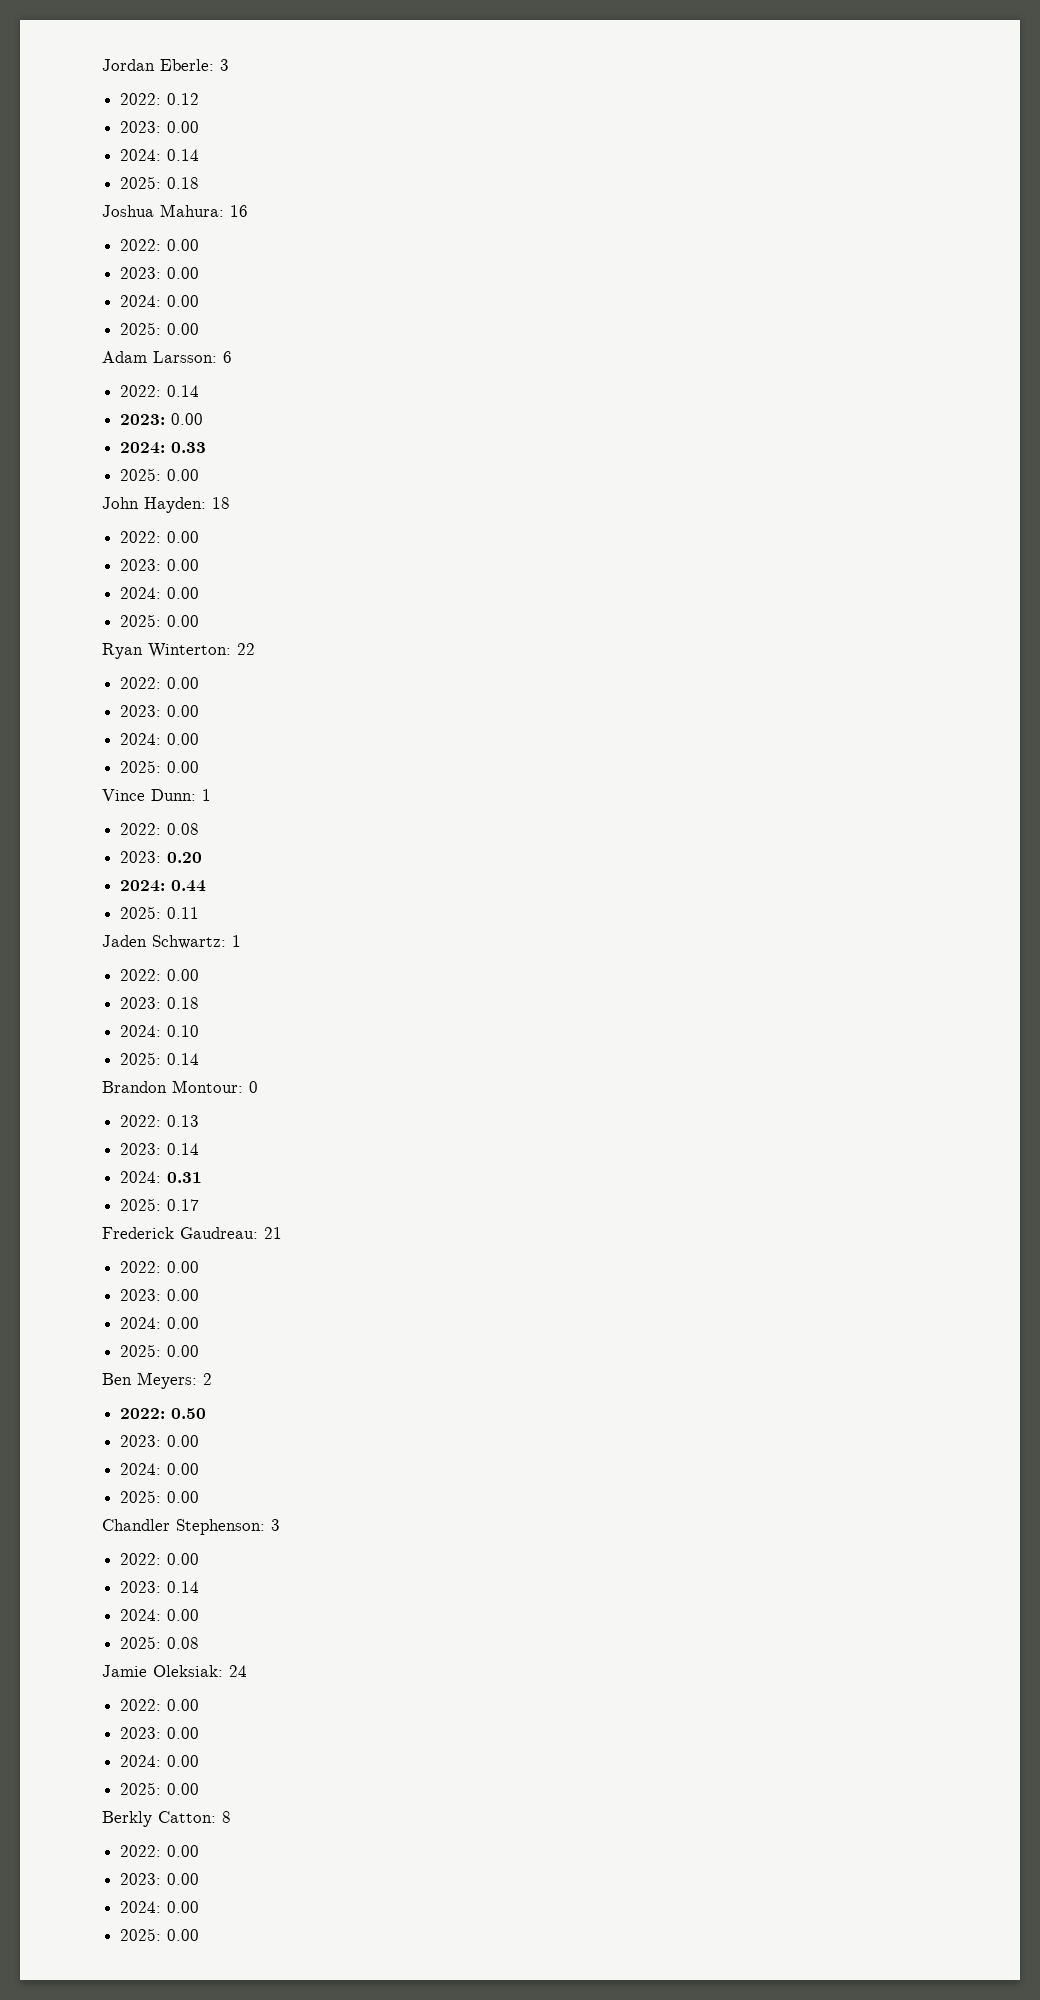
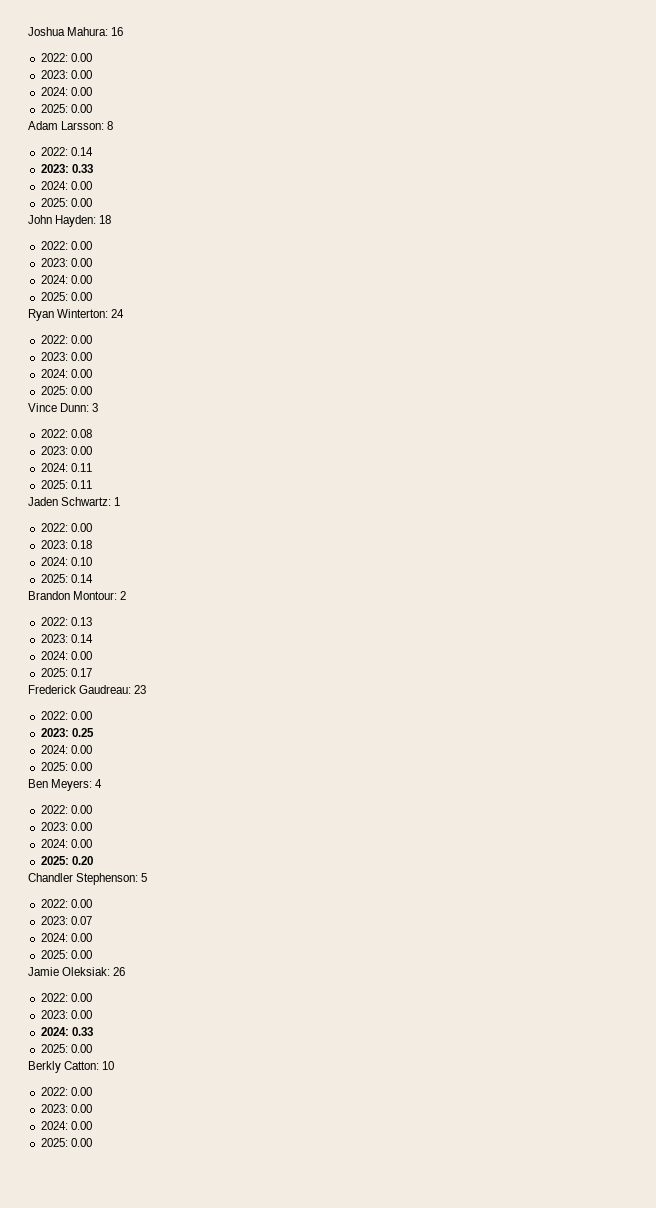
[102,59,229,71] [120,93,200,105] [120,121,200,133] [120,149,200,161] [120,176,200,189] Jordan Eberle: 3 // 2022: 0.12 // 2023: 0.00 // 2024: 0.14 // 2025: 0.18 // -> (28, 31) none
[223,351,232,363] 6 -> [107,121,114,130] 8
[171,413,204,425] [120,442,207,454] 0.00 // 2024: 0.33 -> [71,164,93,173] [40,181,92,190] 0.33 // 2024: 0.00
[237,643,255,655] 22 -> [111,309,125,318] 24
[202,789,211,801] 1 -> [92,403,99,412] 3
[167,852,203,863] [120,880,207,892] 0.20 // 2024: 0.44 -> [70,446,92,455] [40,463,92,472] 0.00 // 2024: 0.11
[249,1081,258,1093] 0 -> [120,591,127,600] 2
[167,1172,203,1183] 0.31 -> [70,651,92,660] 0.00
[264,1227,282,1239] [120,1261,200,1273] [120,1289,200,1301] [120,1317,200,1329] [120,1344,200,1357] [102,1372,212,1389] [120,1408,207,1419] [120,1435,200,1447] [120,1463,200,1475] [120,1490,200,1503] [102,1519,280,1535] [120,1553,200,1565] [120,1581,200,1593] [120,1609,200,1621] [120,1636,200,1649] [102,1665,247,1677] [120,1699,200,1711] [120,1727,200,1739] [120,1755,200,1767] [120,1782,200,1795] [102,1811,231,1827] [120,1845,200,1857] [120,1873,200,1885] [120,1901,200,1913] [120,1928,200,1941] 21 // 2022: 0.00 // 2023: 0.00 // 2024: 0.00 // 2025: 0.00 // Ben Meyers: 2 // 2022: 0.50 // 2023: 0.00 // 2024: 0.00 // 2025: 0.00 // Chandler Stephenson: 3 // 2022: 0.00 // 2023: 0.14 // 2024: 0.00 // 2025: 0.08 // Jamie Oleksiak: 24 // 2022: 0.00 // 2023: 0.00 // 2024: 0.00 // 2025: 0.00 // Berkly Catton: 8 // 2022: 0.00 // 2023: 0.00 // 2024: 0.00 // 2025: 0.00 -> [134,685,147,694] [40,711,92,720] [40,728,94,737] [40,745,92,754] [40,762,92,771] [28,779,103,791] [40,805,92,814] [40,822,92,831] [40,839,92,848] [40,856,93,865] [28,873,148,885] [40,899,92,908] [40,916,92,925] [40,933,92,942] [40,950,92,959] [28,967,126,976] [40,993,92,1002] [40,1010,92,1019] [40,1027,93,1036] [40,1044,92,1053] [28,1061,115,1073] [40,1087,92,1096] [40,1104,92,1113] [40,1121,92,1130] [40,1138,92,1147] 23 // 2022: 0.00 // 2023: 0.25 // 2024: 0.00 // 2025: 0.00 // Ben Meyers: 4 // 2022: 0.00 // 2023: 0.00 // 2024: 0.00 // 2025: 0.20 // Chandler Stephenson: 5 // 2022: 0.00 // 2023: 0.07 // 2024: 0.00 // 2025: 0.00 // Jamie Oleksiak: 26 // 2022: 0.00 // 2023: 0.00 // 2024: 0.33 // 2025: 0.00 // Berkly Catton: 10 // 2022: 0.00 // 2023: 0.00 // 2024: 0.00 // 2025: 0.00

